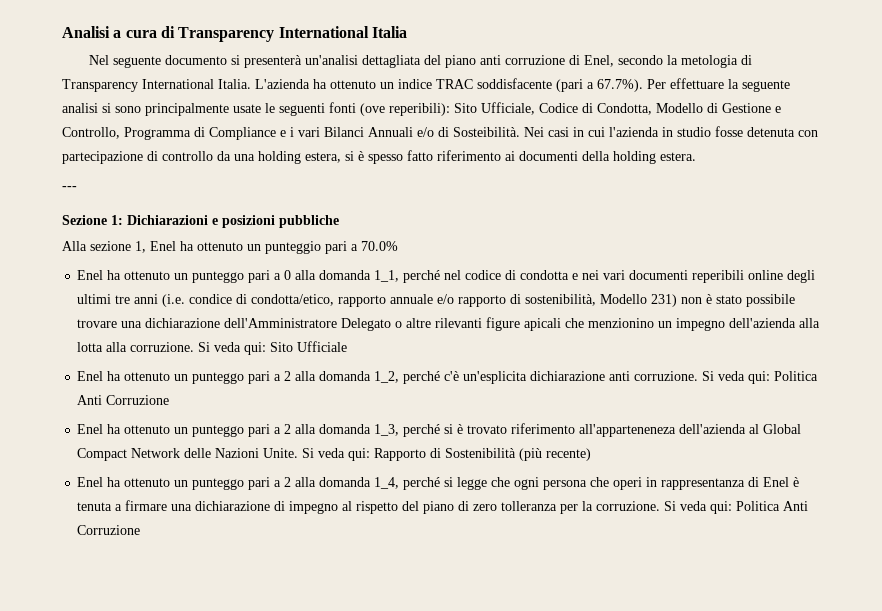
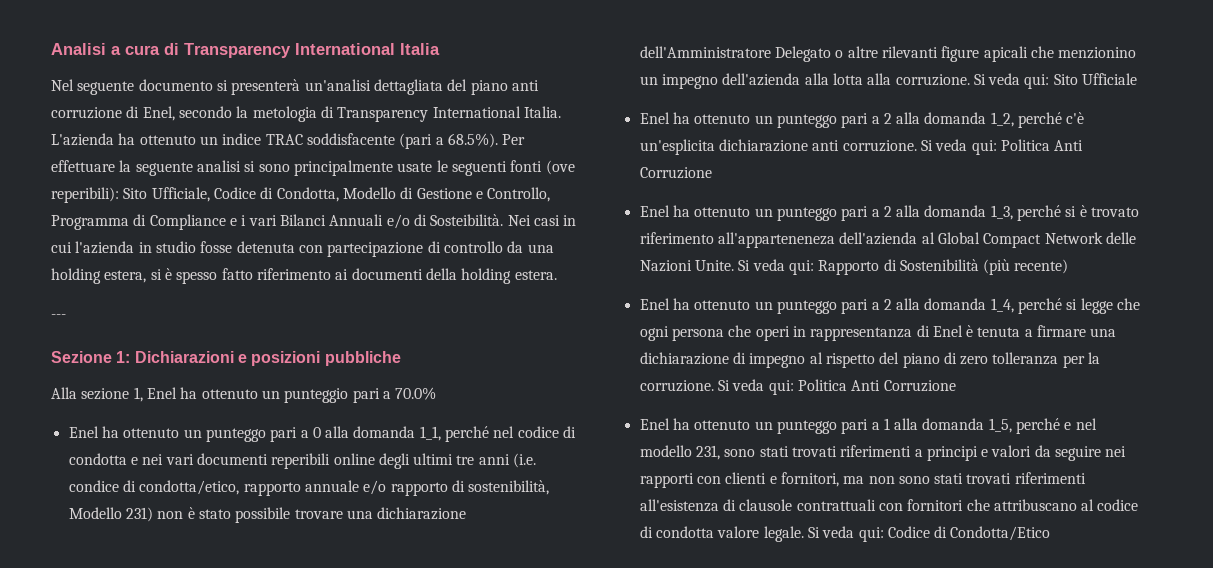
[597,79,643,92] 67.7%). -> [447,133,498,148] 68.5%).
(141, 530) none -> [639,418,1097,434] [639,445,1127,461] [639,472,1086,488] [639,499,1139,512] [639,526,1051,542] // Enel ha ottenuto un punteggo pari a 1 alla domanda 1_5, perché e nel modello 231, sono stati trovati riferimenti a principi e valori da seguire nei rapporti con clienti e fornitori, ma non sono stati trovati riferimenti all'esistenza di clausole contrattuali con fornitori che attribuscano al codice di condotta valore legale. Si veda qui: Codice di Condotta/Etico

